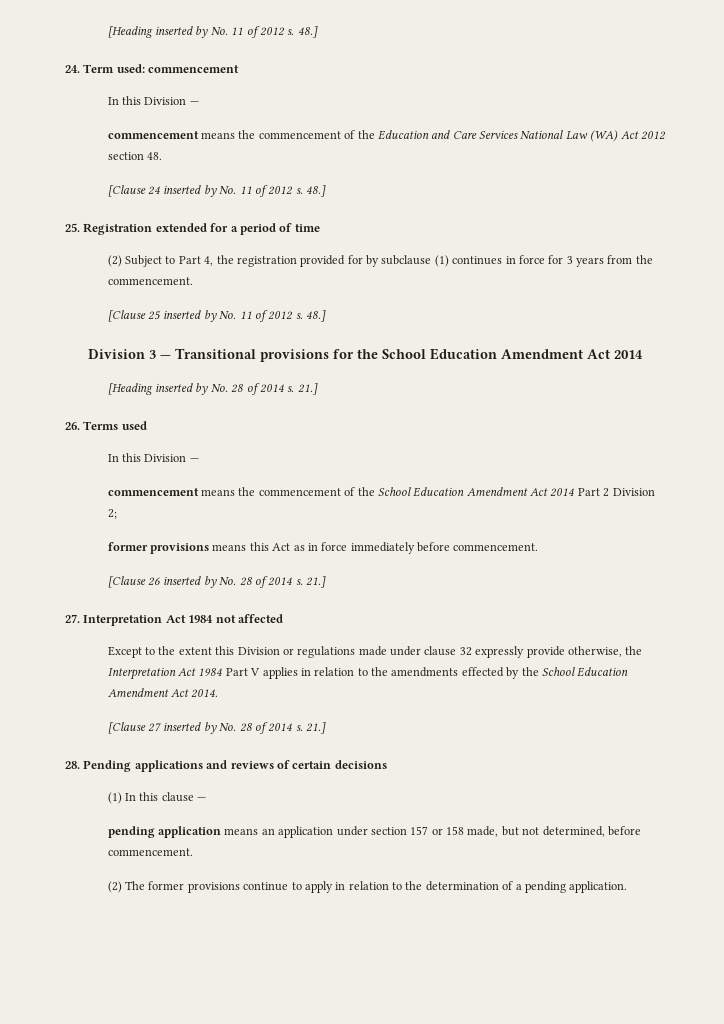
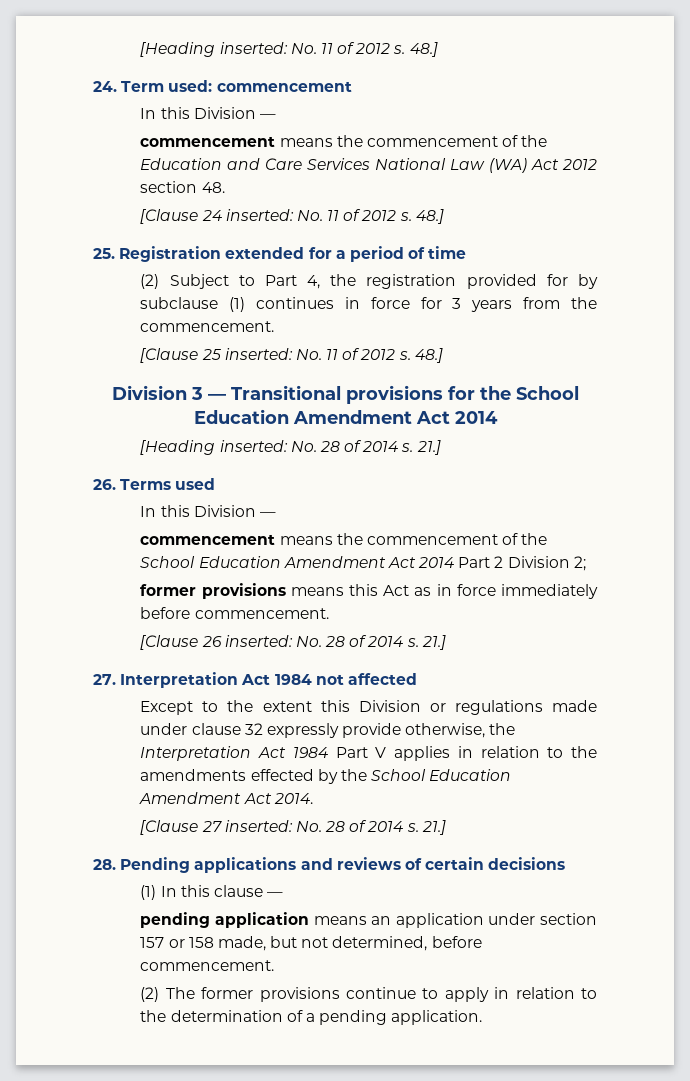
[107,26,209,38] [Heading inserted by -> [140,42,288,57] [Heading inserted:
[163,185,217,197] inserted by -> [225,209,294,221] inserted:
[163,310,217,322] inserted by -> [224,348,293,360] inserted:
[155,383,209,395] inserted by -> [219,440,288,452] inserted:
[163,576,217,588] inserted by -> [224,635,293,647] inserted:
[163,722,217,734] inserted by -> [224,820,293,832] inserted:

